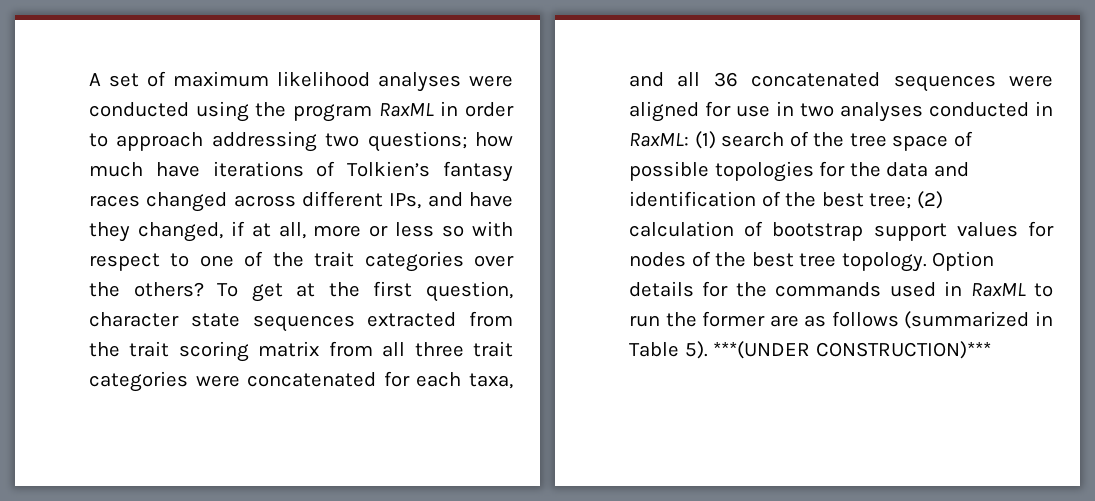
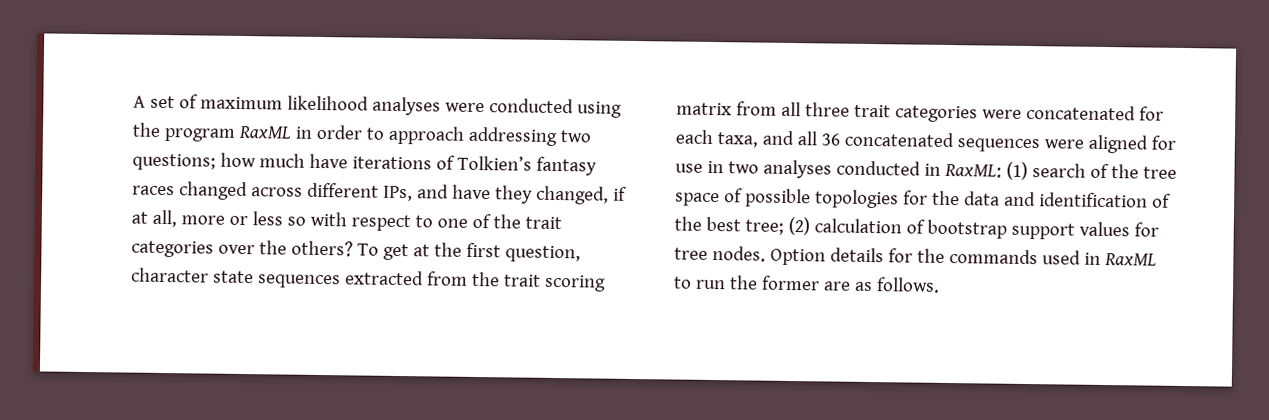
[629,251,927,272] nodes of the best tree topology. -> [674,245,766,262] tree nodes.
[831,311,1053,329] [629,341,991,359] follows (summarized in Table 5). ***(UNDER CONSTRUCTION)*** -> [875,277,940,293] follows.

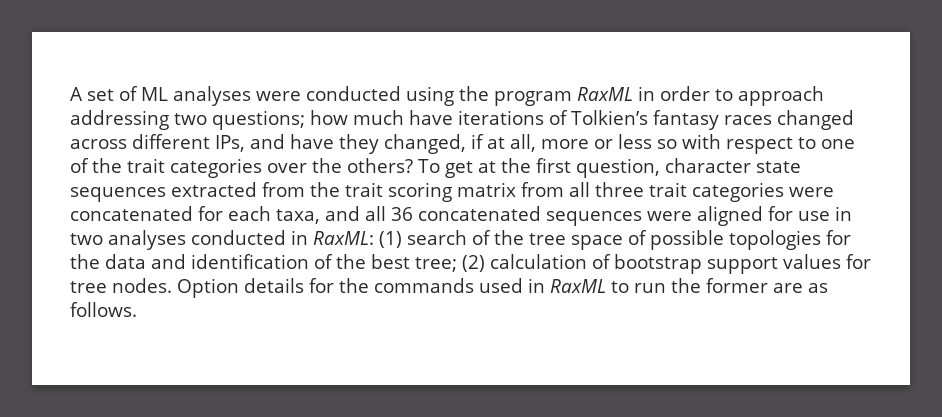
[199,95,369,111] maximum likelihood -> [141,87,168,101] ML

